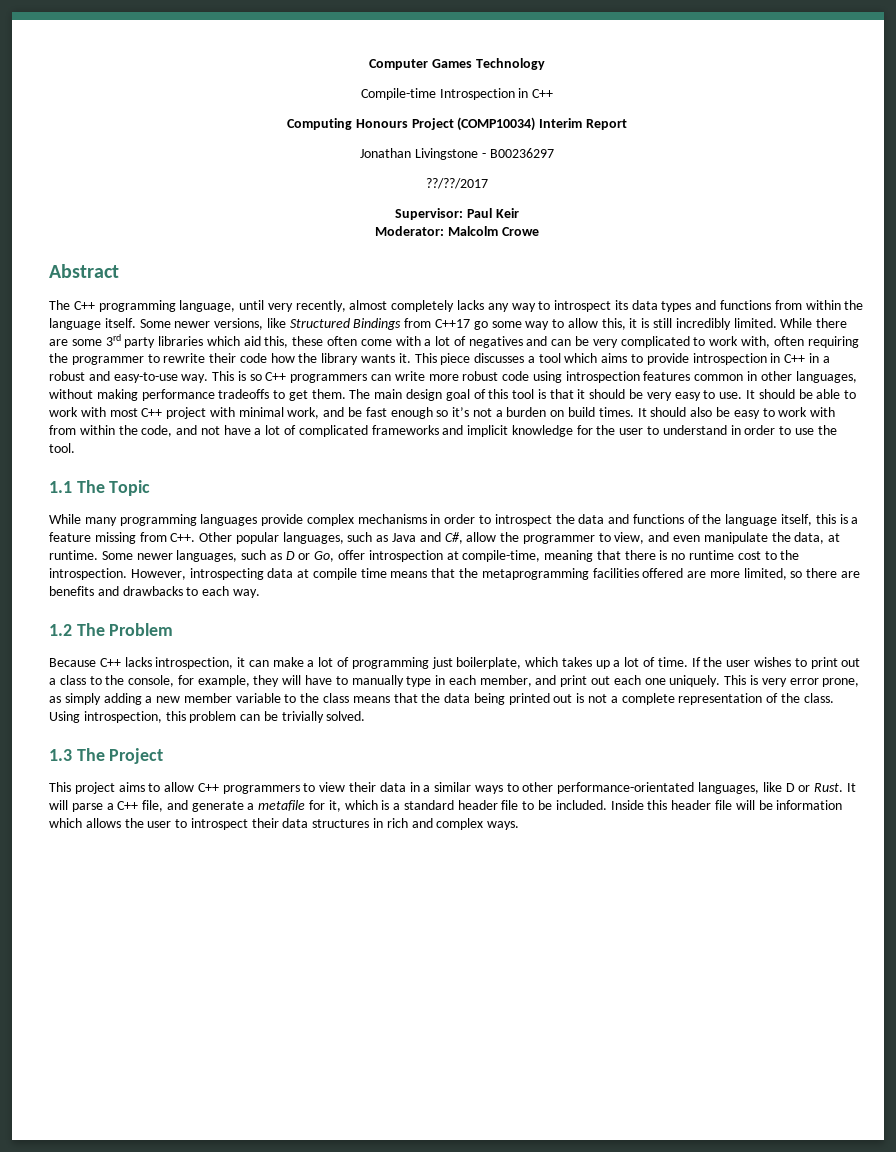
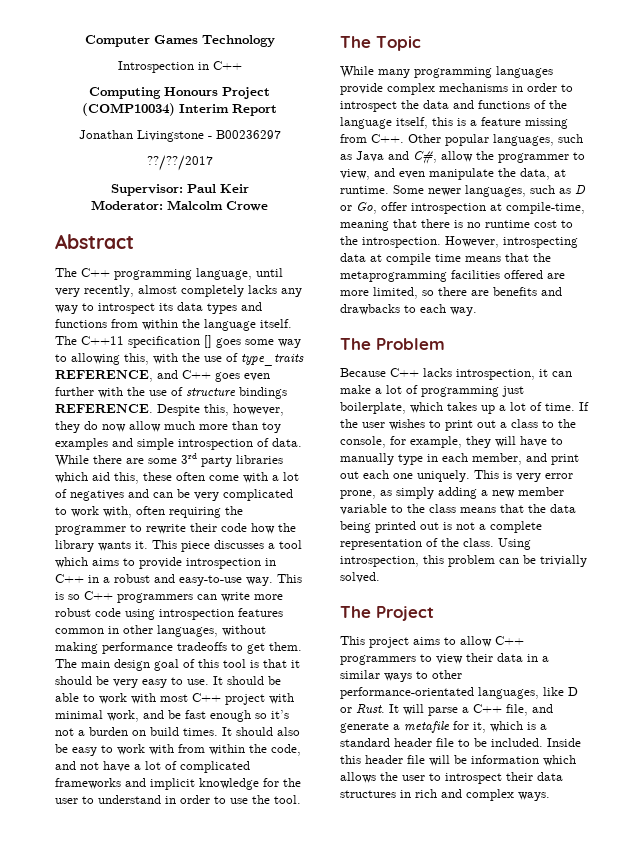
[360,88,436,100] Compile-time -> (275, 41) none
[139,318,777,330] Some newer versions, like Structured Bindings from C++17 go some way to allow this, it is still incredibly limited. -> [55,335,301,348] [55,353,304,366] [55,370,270,382] [55,387,287,399] [55,404,284,416] [55,421,281,433] [55,438,302,450] The C++11 specification [] goes some way to allowing this, with the use of type_traits REFERENCE, and C++ goes even further with the use of structure bindings REFERENCE. Despite this, however, they do now allow much more than toy examples and simple introspection of data.
[49,481,72,493] 1.1 -> (301, 799) none
[49,624,72,636] 1.2 -> (477, 311) none
[49,749,72,761] 1.3 -> (380, 577) none

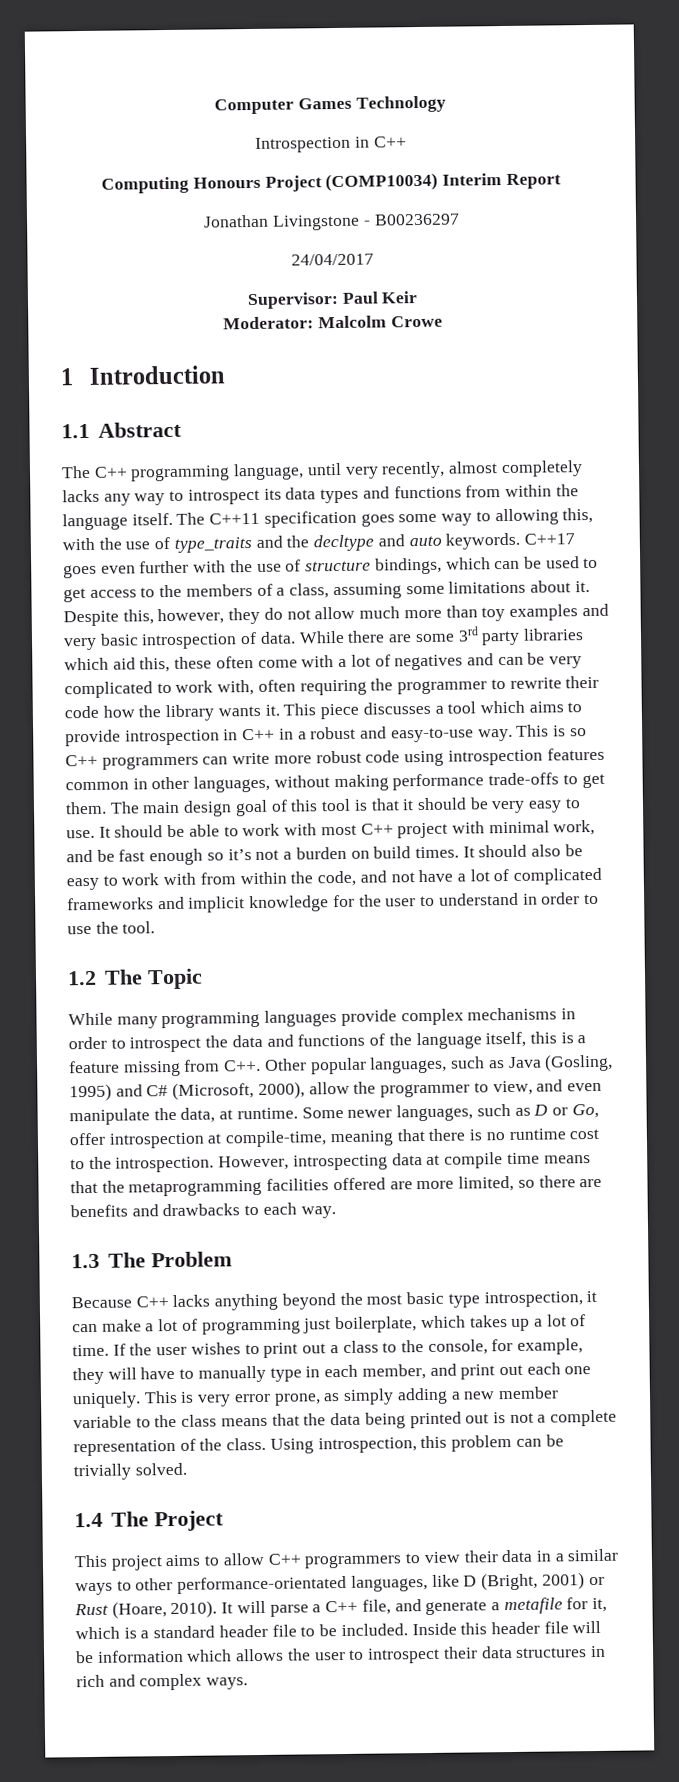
[146,155,213,171] ??/??/2017 -> [290,253,374,266] 24/04/2017
(268, 206) none -> [60,365,225,386] [61,423,90,439] 1 Introduction // 1.1
[204,335,212,348] [] -> (357, 519) none
[55,370,211,382] REFERENCE, and C++ -> [255,532,575,552] and the decltype and auto keywords. C++17
[239,387,287,399] [55,404,153,413] bindings REFERENCE. -> [374,556,599,575] [63,580,590,603] bindings, which can be used to get access to the members of a class, assuming some limitations about it.
[102,424,126,432] now -> [286,609,311,620] not
[137,438,174,450] simple -> [63,633,139,651] very basic
[177,642,227,651] tradeoffs -> [488,772,560,786] trade-offs
(301, 799) none -> [67,970,97,986] 1.2
[388,151,437,164] and C#, -> [544,1053,614,1072] [69,1081,305,1102] (Gosling, 1995) and C# (Microsoft, 2000),
(477, 311) none -> [71,1253,100,1269] 1.3
(452, 372) none -> [214,1291,480,1311] anything beyond the most basic type
(380, 577) none -> [74,1512,103,1528] 1.4
[340,704,385,713] or Rust. -> [481,1572,605,1591] [74,1600,218,1619] (Bright, 2001) or Rust (Hoare, 2010).

